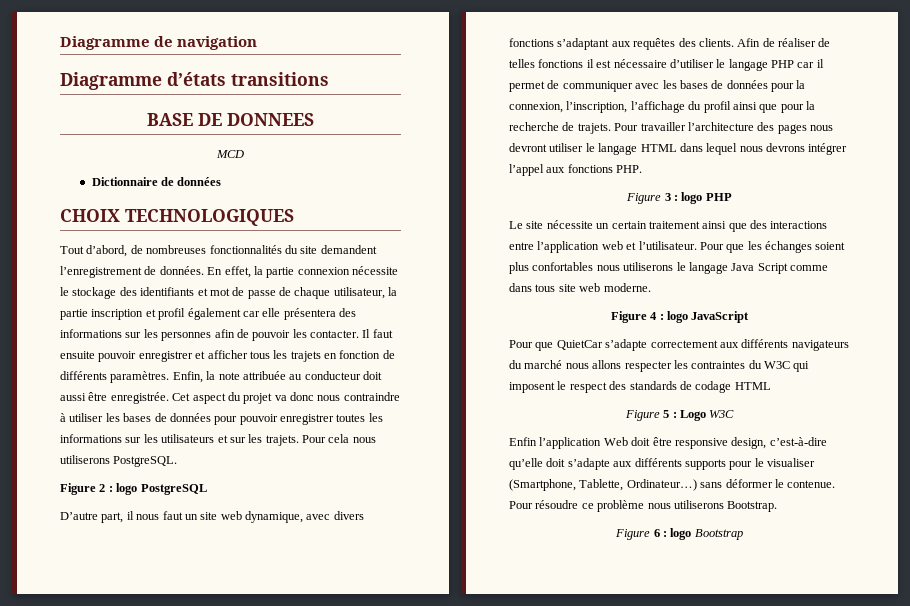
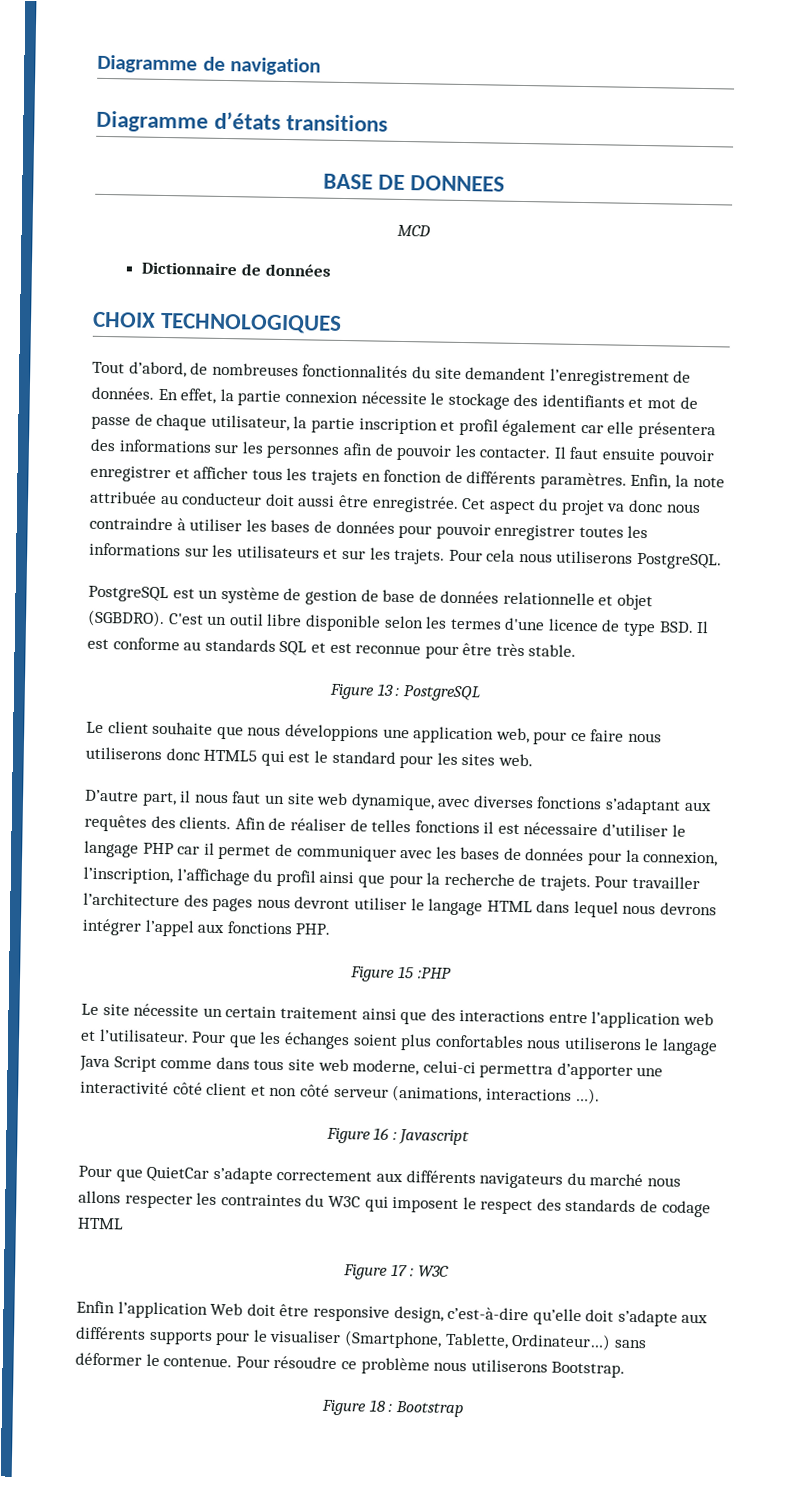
[60,483,207,495] Figure 2 : logo PostgreSQL -> [88,585,654,611] [87,609,710,637] [87,637,577,659] [329,683,480,702] [86,721,663,745] [85,746,533,769] PostgreSQL est un système de gestion de base de données relationnelle et objet (SGBDRO). C'est un outil libre disponible selon les termes d'une licence de type BSD. Il est conforme au standards SQL et est reconnue pour être très stable. // Figure 13 : PostgreSQL // Le client souhaite que nous développions une application web, pour ce faire nous utiliserons donc HTML5 qui est le standard pour les sites web.
[333,511,364,520] divers -> [472,795,534,809] diverses
[664,192,732,204] 3 : logo PHP -> [397,965,452,979] 15 :PHP
[603,283,651,292] [610,311,750,323] moderne. // Figure 4 : logo JavaScript -> [352,1059,664,1080] [80,1080,601,1105] [325,1127,471,1146] moderne, celui-ci permettra d’apporter une interactivité côté client et non côté serveur (animations, interactions …). // Figure 16 : Javascript
[663,410,706,421] 5 : Logo -> [390,1263,415,1277] 17 :
[653,528,692,540] 6 : logo -> [368,1399,393,1412] 18 :

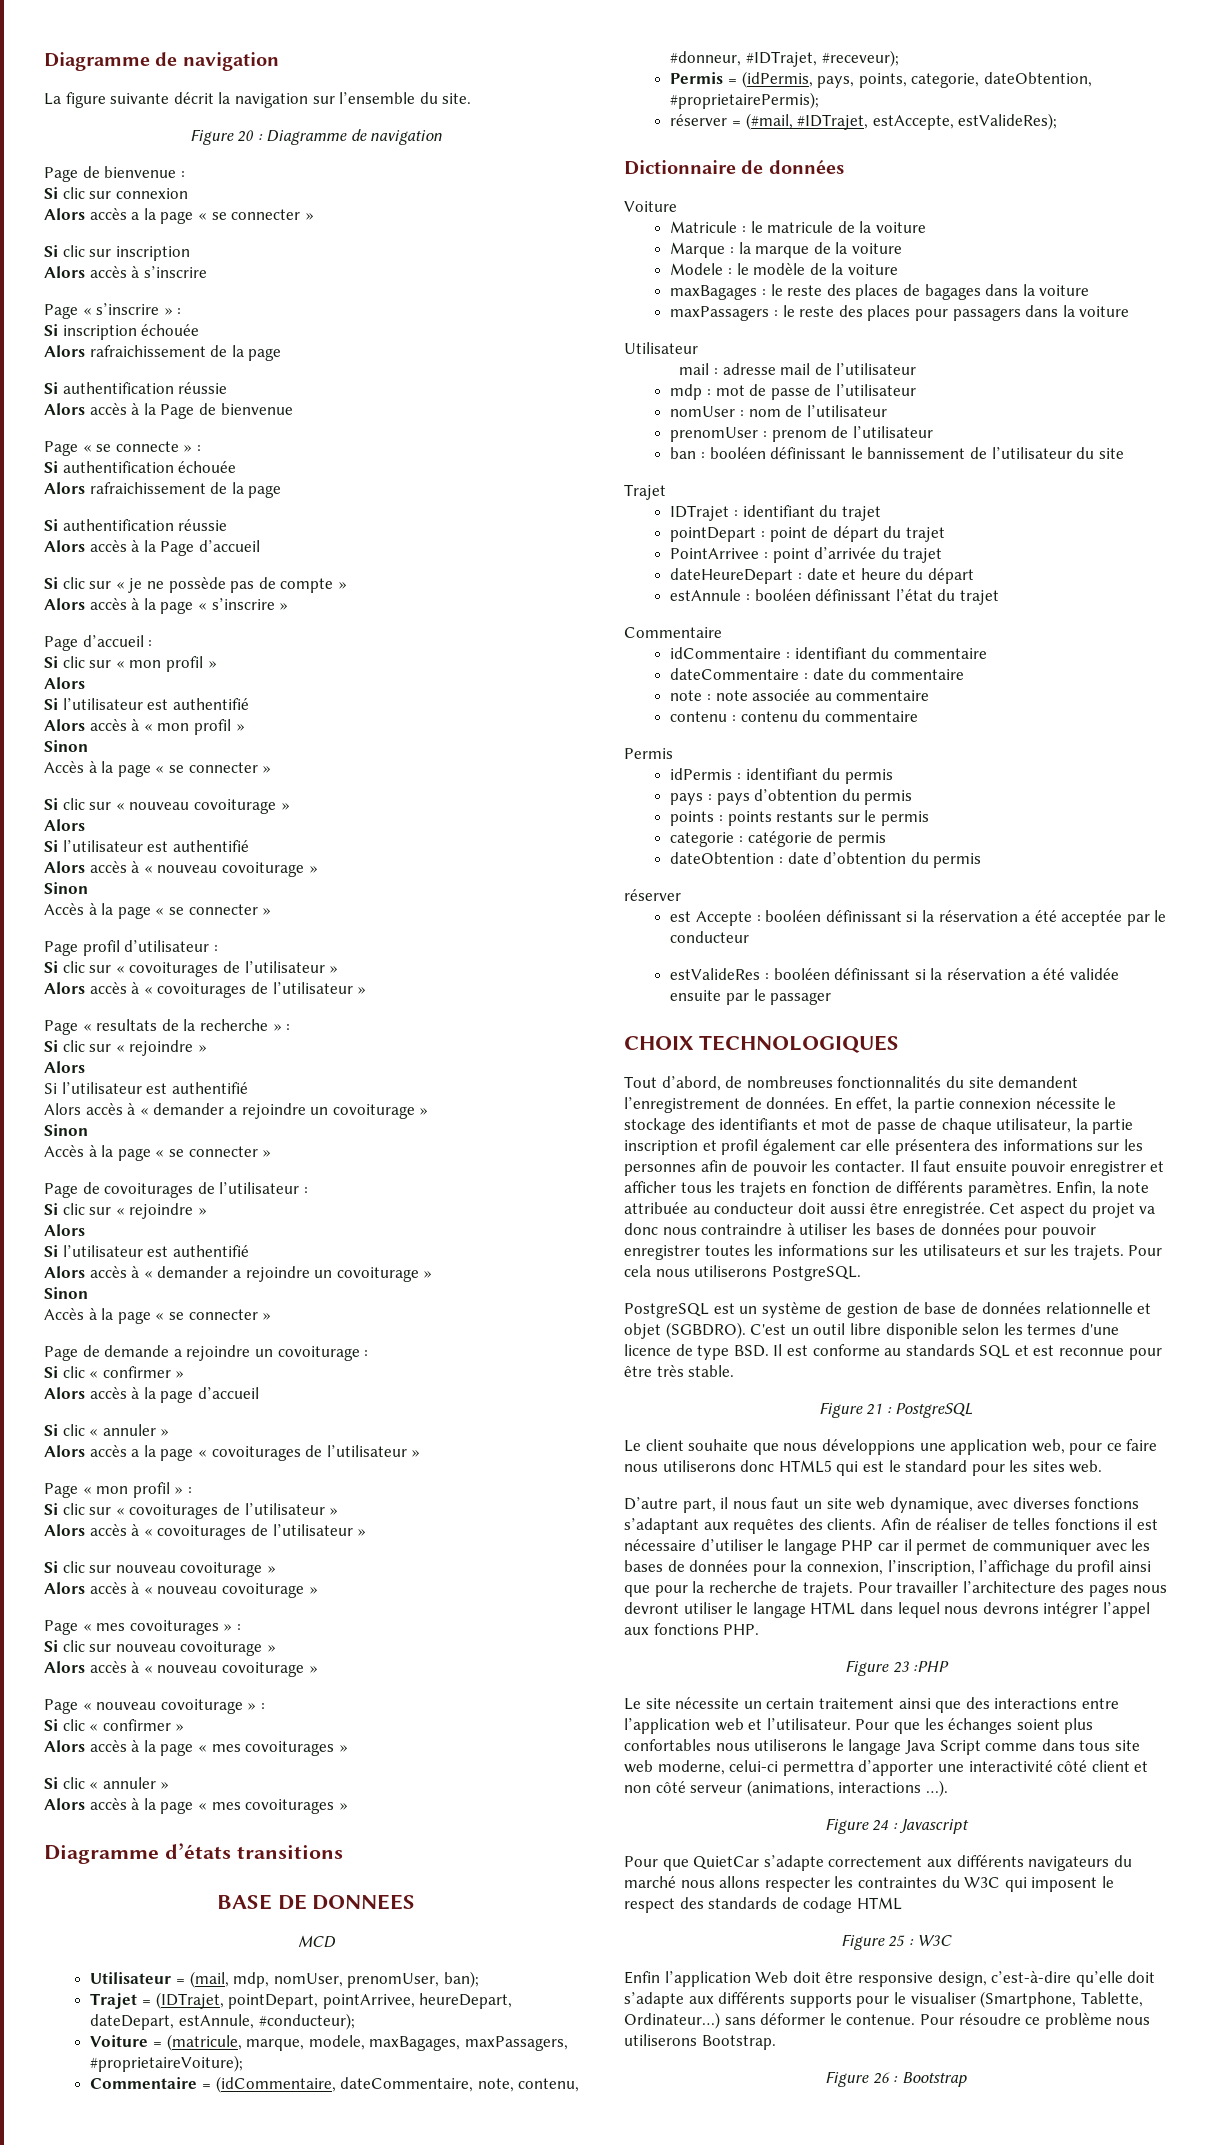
[97,54,322,76] Diagramme de navigation -> [44,52,279,71] [44,92,472,108] [189,129,443,145] [44,166,185,182] [44,187,188,199] [44,208,314,224] [44,245,190,261] [44,266,207,278] [44,303,182,319] [44,324,200,340] [44,345,282,361] [44,382,228,394] [44,403,293,419] [44,441,201,456] [44,461,237,473] [44,482,282,498] [44,519,228,531] [44,540,260,556] [44,577,347,593] [44,598,289,614] [44,635,153,651] [44,656,217,672] [44,677,85,689] [44,698,249,710] [44,719,245,735] [44,740,88,752] [44,761,272,777] [44,798,290,814] [44,819,85,831] [44,840,249,852] [44,861,318,877] [44,882,88,894] [44,903,272,919] [44,940,218,956] [44,961,339,977] [44,982,367,998] [44,1019,291,1035] [44,1040,207,1056] [44,1061,85,1073] [44,1082,248,1094] [44,1103,429,1119] [44,1124,88,1136] [44,1145,272,1161] [44,1182,308,1198] [44,1203,207,1219] [44,1224,85,1236] [44,1245,249,1257] [44,1266,433,1282] [44,1287,88,1299] [44,1308,272,1324] [44,1345,369,1361] [44,1366,185,1378] [44,1387,259,1403] [44,1424,170,1436] [44,1445,421,1461] [44,1482,192,1498] [44,1503,339,1519] [44,1524,367,1540] [44,1561,276,1577] [44,1582,318,1598] [44,1620,241,1635] [44,1640,276,1656] [44,1661,318,1677] [44,1699,265,1714] [44,1719,185,1731] [44,1740,348,1756] [44,1777,170,1789] [44,1798,348,1814] Diagramme de navigation // La figure suivante décrit la navigation sur l’ensemble du site. // Figure 20 : Diagramme de navigation // Page de bienvenue : // Si clic sur connexion // Alors accès a la page « se connecter » // Si clic sur inscription // Alors accès à s’inscrire // Page « s’inscrire » : // Si inscription échouée // Alors rafraichissement de la page // Si authentification réussie // Alors accès à la Page de bienvenue // Page « se connecte » : // Si authentification échouée // Alors rafraichissement de la page // Si authentification réussie // Alors accès à la Page d’accueil // Si clic sur « je ne possède pas de compte » // Alors accès à la page « s’inscrire » // Page d’accueil : // Si clic sur « mon profil » // Alors // Si l’utilisateur est authentifié // Alors accès à « mon profil » // Sinon // Accès à la page « se connecter » // Si clic sur « nouveau covoiturage » // Alors // Si l’utilisateur est authentifié // Alors accès à « nouveau covoiturage » // Sinon // Accès à la page « se connecter » // Page profil d’utilisateur : // Si clic sur « covoiturages de l’utilisateur » // Alors accès à « covoiturages de l’utilisateur » // Page « resultats de la recherche » : // Si clic sur « rejoindre » // Alors // Si l’utilisateur est authentifié // Alors accès à « demander a rejoindre un covoiturage » // Sinon // Accès à la page « se connecter » // Page de covoiturages de l’utilisateur : // Si clic sur « rejoindre » // Alors // Si l’utilisateur est authentifié // Alors accès à « demander a rejoindre un covoiturage » // Sinon // Accès à la page « se connecter » // Page de demande a rejoindre un covoiturage : // Si clic « confirmer » // Alors accès à la page d’accueil // Si clic « annuler » // Alors accès a la page « covoiturages de l’utilisateur » // Page « mon profil » : // Si clic sur « covoiturages de l’utilisateur » // Alors accès à « covoiturages de l’utilisateur » // Si clic sur nouveau covoiturage » // Alors accès à « nouveau covoiturage » // Page « mes covoiturages » : // Si clic sur nouveau covoiturage » // Alors accès à « nouveau covoiturage » // Page « nouveau covoiturage » : // Si clic « confirmer » // Alors accès à la page « mes covoiturages » // Si clic « annuler » // Alors accès à la page « mes covoiturages »
[141,261,332,277] Dictionnaire de données -> [90,1971,479,1988] [90,1992,513,2009] [90,2013,355,2030] [90,2034,568,2051] [90,2055,244,2072] [90,2076,580,2093] [670,50,899,67] [670,71,1092,88] [670,92,820,109] [670,113,1058,130] [624,160,844,175] [624,201,677,212] [670,221,926,233] [670,242,902,258] [670,263,898,275] [670,284,1090,300] [670,305,1130,321] [624,342,698,354] [679,363,917,375] [670,384,916,400] [670,405,887,417] [670,426,933,442] [670,447,1124,459] [624,484,666,500] [670,505,881,521] [670,526,945,542] [670,547,943,563] [670,568,974,584] [670,589,999,605] [624,627,722,638] [670,647,987,659] [670,668,964,680] [670,689,930,701] [670,710,918,722] [624,748,673,759] [670,768,893,784] [670,789,913,805] [670,810,929,826] [670,831,886,847] [670,852,982,868] [624,889,681,901] [670,910,1167,926] [670,931,750,943] [670,968,1119,980] [670,989,832,1005] Utilisateur = (mail, mdp, nomUser, prenomUser, ban); // Trajet = (IDTrajet, pointDepart, pointArrivee, heureDepart, dateDepart, estAnnule, #conducteur); // Voiture = (matricule, marque, modele, maxBagages, maxPassagers, #proprietaireVoiture); // Commentaire = (idCommentaire, dateCommentaire, note, contenu, #donneur, #IDTrajet, #receveur); // Permis = (idPermis, pays, points, categorie, dateObtention, #proprietairePermis); // réserver = (#mail, #IDTrajet, estAccepte, estValideRes); // Dictionnaire de données // Voiture // Matricule : le matricule de la voiture // Marque : la marque de la voiture // Modele : le modèle de la voiture // maxBagages : le reste des places de bagages dans la voiture // maxPassagers : le reste des places pour passagers dans la voiture // Utilisateur // mail : adresse mail de l’utilisateur // mdp : mot de passe de l’utilisateur // nomUser : nom de l’utilisateur // prenomUser : prenom de l’utilisateur // ban : booléen définissant le bannissement de l’utilisateur du site // Trajet // IDTrajet : identifiant du trajet // pointDepart : point de départ du trajet // PointArrivee : point d’arrivée du trajet // dateHeureDepart : date et heure du départ // estAnnule : booléen définissant l’état du trajet // Commentaire // idCommentaire : identifiant du commentaire // dateCommentaire : date du commentaire // note : note associée au commentaire // contenu : contenu du commentaire // Permis // idPermis : identifiant du permis // pays : pays d’obtention du permis // points : points restants sur le permis // categorie : catégorie de permis // dateObtention : date d’obtention du permis // réserver // est Accepte : booléen définissant si la réservation a été acceptée par le conducteur // estValideRes : booléen définissant si la réservation a été validée ensuite par le passager
[376,683,394,696] 13 -> [866,1403,883,1415] 21
[397,965,414,979] 15 -> [892,1661,909,1673] 23
[373,1127,390,1140] 16 -> [872,1819,889,1831] 24
[390,1263,408,1277] 17 -> [888,1935,906,1947] 25
[368,1399,386,1412] 18 -> [872,2072,890,2084] 26

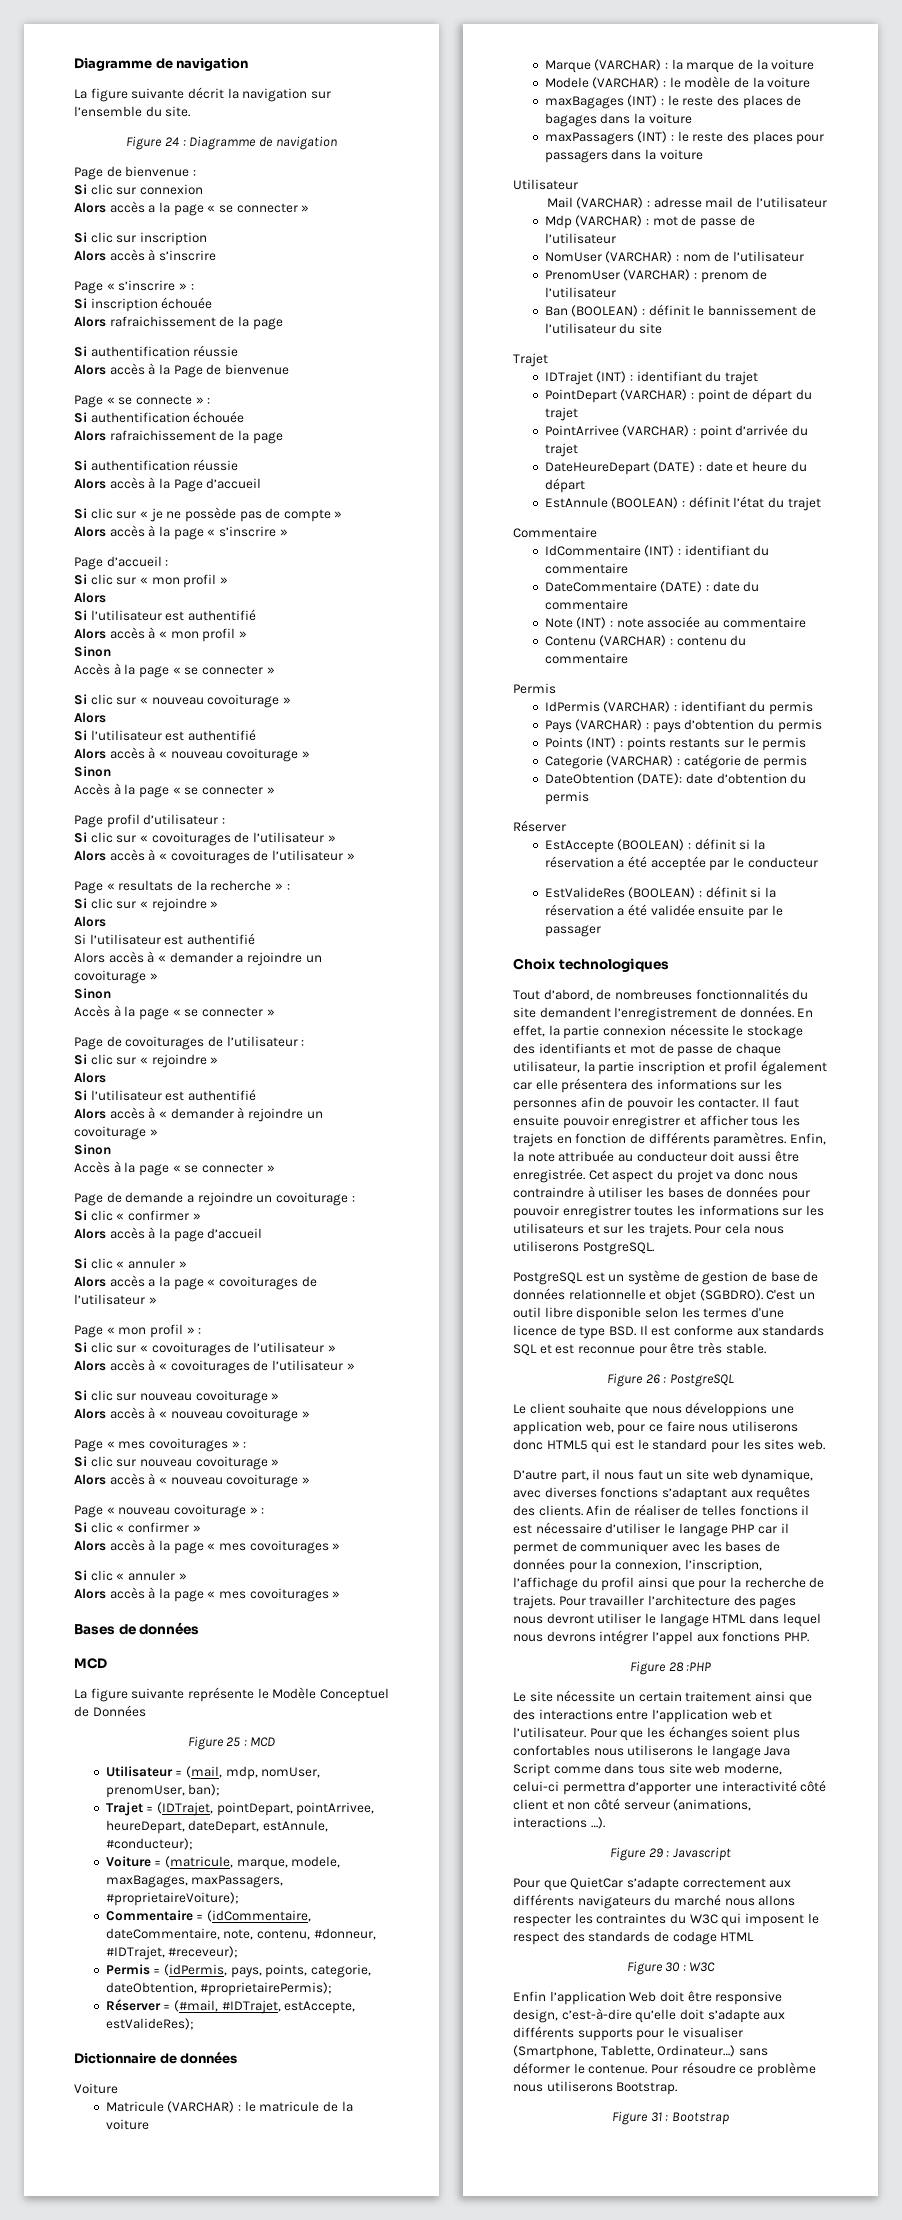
[237,130,255,142] 20 -> [165,137,180,146] 24
[232,1270,241,1278] a -> [237,1107,245,1119] à
[44,1843,343,1864] [216,1894,416,1910] Diagramme d’états transitions // BASE DE DONNEES // -> [74,1622,200,1635] [74,1658,107,1669] [74,1687,389,1702] [74,1705,146,1717] [187,1736,247,1750] Bases de données // MCD // La figure suivante représente le Modèle Conceptuel de Données // Figure 25 :
[670,114,728,126] réserver -> [105,1999,161,2011] Réserver
(738, 227) none -> [167,2101,235,2113] (VARCHAR)
(726, 250) none -> [594,59,662,71] (VARCHAR)
(724, 269) none -> [592,77,660,89] (VARCHAR)
(758, 292) none -> [627,95,658,107] (INT)
(770, 313) none -> [637,131,668,143] (INT)
[679,363,710,375] mail -> [546,197,644,209] Mail (VARCHAR)
[670,384,703,400] mdp -> [544,215,643,229] Mdp (VARCHAR)
[670,406,736,417] nomUser -> [544,251,673,263] NomUser (VARCHAR)
[670,427,759,442] prenomUser -> [544,269,691,281] PrenomUser (VARCHAR)
[670,447,847,459] ban : booléen définissant -> [544,304,690,317] Ban (BOOLEAN) : définit
(730, 513) none -> [596,371,627,383] (INT)
[670,527,757,542] pointDepart -> [544,389,688,403] PointDepart (VARCHAR)
(760, 553) none -> [622,425,690,437] (VARCHAR)
[670,568,794,584] dateHeureDepart -> [544,461,696,475] DateHeureDepart (DATE)
[670,589,892,601] estAnnule : booléen définissant -> [544,496,730,509] EstAnnule (BOOLEAN) : définit
[670,647,782,659] idCommentaire -> [544,545,675,557] IdCommentaire (INT)
[670,668,800,680] dateCommentaire -> [544,581,703,593] DateCommentaire (DATE)
[670,690,703,701] note -> [544,617,607,629] Note (INT)
[670,711,728,722] contenu -> [544,635,667,647] Contenu (VARCHAR)
[670,768,733,780] idPermis -> [544,701,671,713] IdPermis (VARCHAR)
[670,793,704,805] pays -> [544,719,643,733] Pays (VARCHAR)
[670,811,715,826] points -> [544,737,617,749] Points (INT)
[670,832,735,847] categorie -> [544,755,674,769] Categorie (VARCHAR)
[670,852,784,864] dateObtention : -> [544,773,683,785] DateObtention (DATE):
[624,889,681,901] [670,910,902,926] réserver // est Accepte : booléen définissant -> [513,820,566,832] [544,838,736,853] Réserver // EstAccepte (BOOLEAN) : définit
[670,968,911,980] estValideRes : booléen définissant -> [544,886,747,899] EstValideRes (BOOLEAN) : définit
[624,1035,899,1053] CHOIX TECHNOLOGIQUES -> [513,958,669,972] Choix technologiques
[884,1348,902,1356] au -> [736,1328,759,1336] aux
[866,1403,883,1415] 21 -> [645,1374,660,1384] 26
[892,1661,909,1673] 23 -> [668,1662,684,1672] 28
[872,1819,889,1831] 24 -> [648,1848,664,1858] 29
[888,1935,906,1947] 25 -> [665,1962,681,1972] 30
[872,2072,890,2084] 26 -> [650,2112,662,2122] 31

